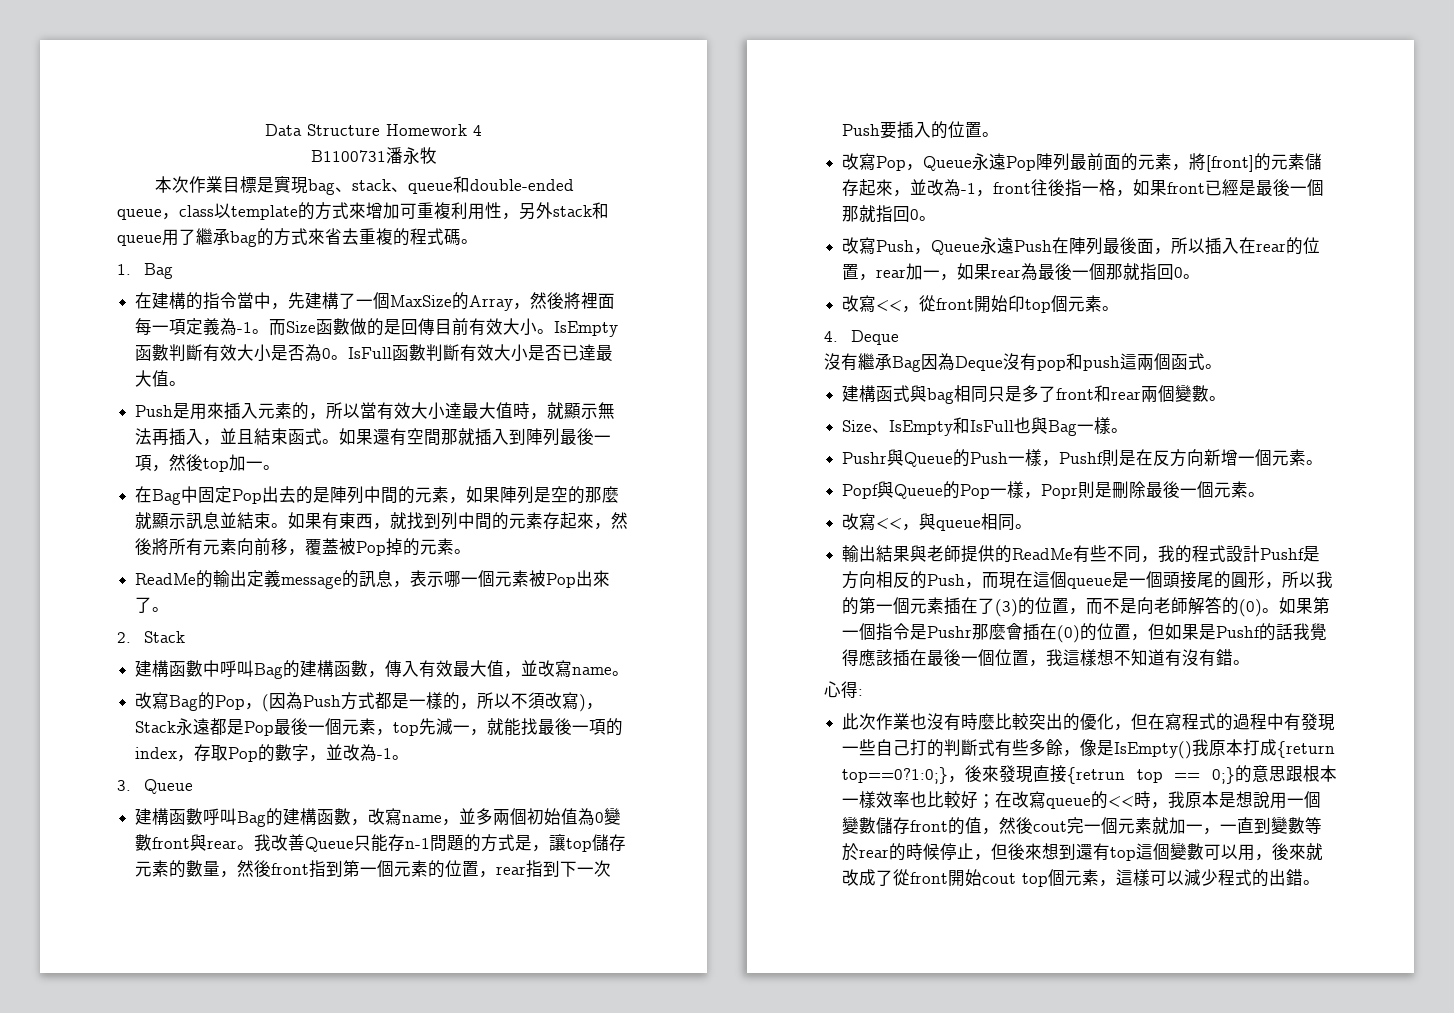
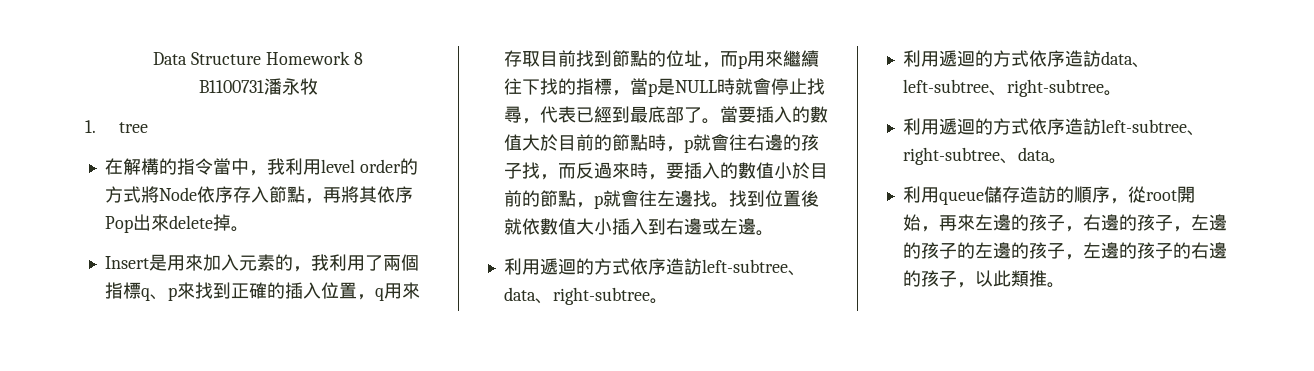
[473,125,482,136] 4 -> [353,52,363,65] 8
[154,176,574,195] [117,202,609,220] [117,228,478,247] // 本次作業目標是實現bag、stack、queue和double-ended queue，class以template的方式來增加可重複利用性，另外stack和queue用了繼承bag的方式來省去重複的程式碼。 -> (318, 86) none
[143,263,173,279] [135,292,170,309] Bag // 在建 -> [118,122,148,133] [104,158,141,175] tree // 在解
[288,292,616,311] [135,318,619,337] [135,344,614,362] [135,370,187,387] [135,402,616,420] [135,428,612,446] [135,454,281,472] [135,486,620,505] [135,512,629,530] [135,538,472,556] [135,570,611,589] [135,597,170,613] [117,631,185,643] [135,660,630,679] [135,692,604,712] [135,718,624,736] [135,744,410,762] [117,779,193,794] [135,807,622,827] [135,834,627,852] [135,860,612,878] [842,121,1000,139] [842,153,1323,172] [842,179,1325,197] [842,205,937,223] [842,237,1321,255] [842,263,1201,281] [842,295,1120,313] [824,330,899,345] [824,353,1222,372] [842,384,1227,404] [842,417,1129,436] [842,449,1324,467] [842,481,1266,499] [842,513,1033,531] [842,545,1321,563] [842,571,1334,589] [842,597,1331,617] [842,623,1328,643] [842,649,1251,667] [824,681,863,698] [842,713,1336,731] [842,739,1336,759] [842,765,1337,784] [842,791,1322,809] [842,816,1323,835] [842,842,1324,861] [842,869,1304,887] 先建構了一個MaxSize的Array，然後將裡面每一項定義為-1。而Size函數做的是回傳目前有效大小。IsEmpty函數判斷有效大小是否為0。IsFull函數判斷有效大小是否已達最大值。 // Push是用來插入元素的，所以當有效大小達最大值時，就顯示無法再插入，並且結束函式。如果還有空間那就插入到陣列最後一項，然後top加一。 // 在Bag中固定Pop出去的是陣列中間的元素，如果陣列是空的那麼就顯示訊息並結束。如果有東西，就找到列中間的元素存起來，然後將所有元素向前移，覆蓋被Pop掉的元素。 // ReadMe的輸出定義message的訊息，表示哪一個元素被Pop出來了。 // 2. Stack // 建構函數中呼叫Bag的建構函數，傳入有效最大值，並改寫name。 // 改寫Bag的Pop，(因為Push方式都是一樣的，所以不須改寫)，Stack永遠都是Pop最後一個元素，top先減一，就能找最後一項的index，存取Pop的數字，並改為-1。 // 3. Queue // 建構函數呼叫Bag的建構函數，改寫name，並多兩個初始值為0變數front與rear。我改善Queue只能存n-1問題的方式是，讓top儲存元素的數量，然後front指到第一個元素的位置，rear指到下一次Push要插入的位置。 // 改寫Pop，Queue永遠Pop陣列最前面的元素，將[front]的元素儲存起來，並改為-1，front往後指一格，如果front已經是最後一個那就指回0。 // 改寫Push，Queue永遠Push在陣列最後面，所以插入在rear的位置，rear加一，如果rear為最後一個那就指回0。 // 改寫<<，從front開始印top個元素。 // 4. Deque // 沒有繼承Bag因為Deque沒有pop和push這兩個函式。 // 建構函式與bag相同只是多了front和rear兩個變數。 // Size、IsEmpty和IsFull也與Bag一樣。 // Pushr與Queue的Push一樣，Pushf則是在反方向新增一個元素。 // Popf與Queue的Pop一樣，Popr則是刪除最後一個元素。 // 改寫<<，與queue相同。 // 輸出結果與老師提供的ReadMe有些不同，我的程式設計Pushf是方向相反的Push，而現在這個queue是一個頭接尾的圓形，所以我的第一個元素插在了(3)的位置，而不是向老師解答的(0)。如果第一個指令是Pushr那麼會插在(0)的位置，但如果是Pushf的話我覺得應該插在最後一個位置，我這樣想不知道有沒有錯。 // 心得: // 此次作業也沒有時麼比較突出的優化，但在寫程式的過程中有發現一些自己打的判斷式有些多餘，像是IsEmpty()我原本打成{return top==0?1:0;}，後來發現直接{retrun top == 0;}的意思跟根本一樣效率也比較好；在改寫queue的<<時，我原本是想說用一個變數儲存front的值，然後cout完一個元素就加一，一直到變數等於rear的時候停止，但後來想到還有top這個變數可以用，後來就改成了從front開始cout top個元素，這樣可以減少程式的出錯 -> [266,158,418,175] [104,186,413,204] [104,214,249,233] [104,254,419,272] [104,282,420,301] [503,50,819,69] [503,78,825,97] [503,106,828,124] [503,134,819,153] [503,162,828,180] [503,190,819,209] [503,218,774,236] [503,258,806,276] [503,287,668,305] [902,50,1150,68] [902,79,1122,97] [902,118,1205,136] [902,147,1067,165] [902,186,1195,205] [902,214,1227,232] [902,242,1227,260] [902,270,1047,288] 我利用level order的方式將Node依序存入節點，再將其依序Pop出來delete掉。 // Insert是用來加入元素的，我利用了兩個指標q、p來找到正確的插入位置，q用來存取目前找到節點的位址，而p用來繼續往下找的指標，當p是NULL時就會停止找尋，代表已經到最底部了。當要插入的數值大於目前的節點時，p就會往右邊的孩子找，而反過來時，要插入的數值小於目前的節點，p就會往左邊找。找到位置後就依數值大小插入到右邊或左邊。 // 利用遞迴的方式依序造訪left-subtree、data、right-subtree。 // 利用遞迴的方式依序造訪data、left-subtree、right-subtree。 // 利用遞迴的方式依序造訪left-subtree、right-subtree、data。 // 利用queue儲存造訪的順序，從root開始，再來左邊的孩子，右邊的孩子，左邊的孩子的左邊的孩子，左邊的孩子的右邊的孩子，以此類推

